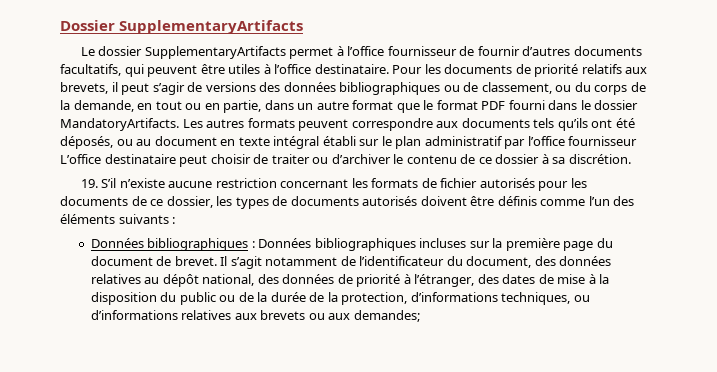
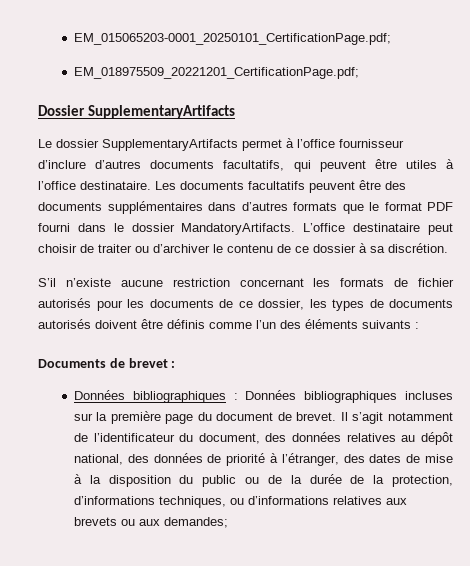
(60, 25) none -> [73,33,391,45] [73,67,359,79] EM_015065203-0001_20250101_CertificationPage.pdf; // EM_018975509_20221201_CertificationPage.pdf; //
[459,46,520,56] de fournir -> [38,160,86,169] d’inclure
[392,64,648,77] [60,82,646,95] [60,100,394,113] Pour les documents de priorité relatifs aux brevets, il peut s’agir de versions des données bibliographiques ou de classement, ou du corps de la demande, en tout ou en partie, dans un autre format -> [155,180,406,193] [38,201,337,214] Les documents facultatifs peuvent être des documents supplémentaires dans d’autres formats
[182,118,635,131] [60,136,638,149] Les autres formats peuvent correspondre aux documents tels qu’ils ont été déposés, ou au document en texte intégral établi sur le plan administratif par l’office fournisseur -> (296, 229) none
[80,179,98,188] 19. -> (448, 248) none
(176, 220) none -> [38,358,176,368] // Documents de brevet :

